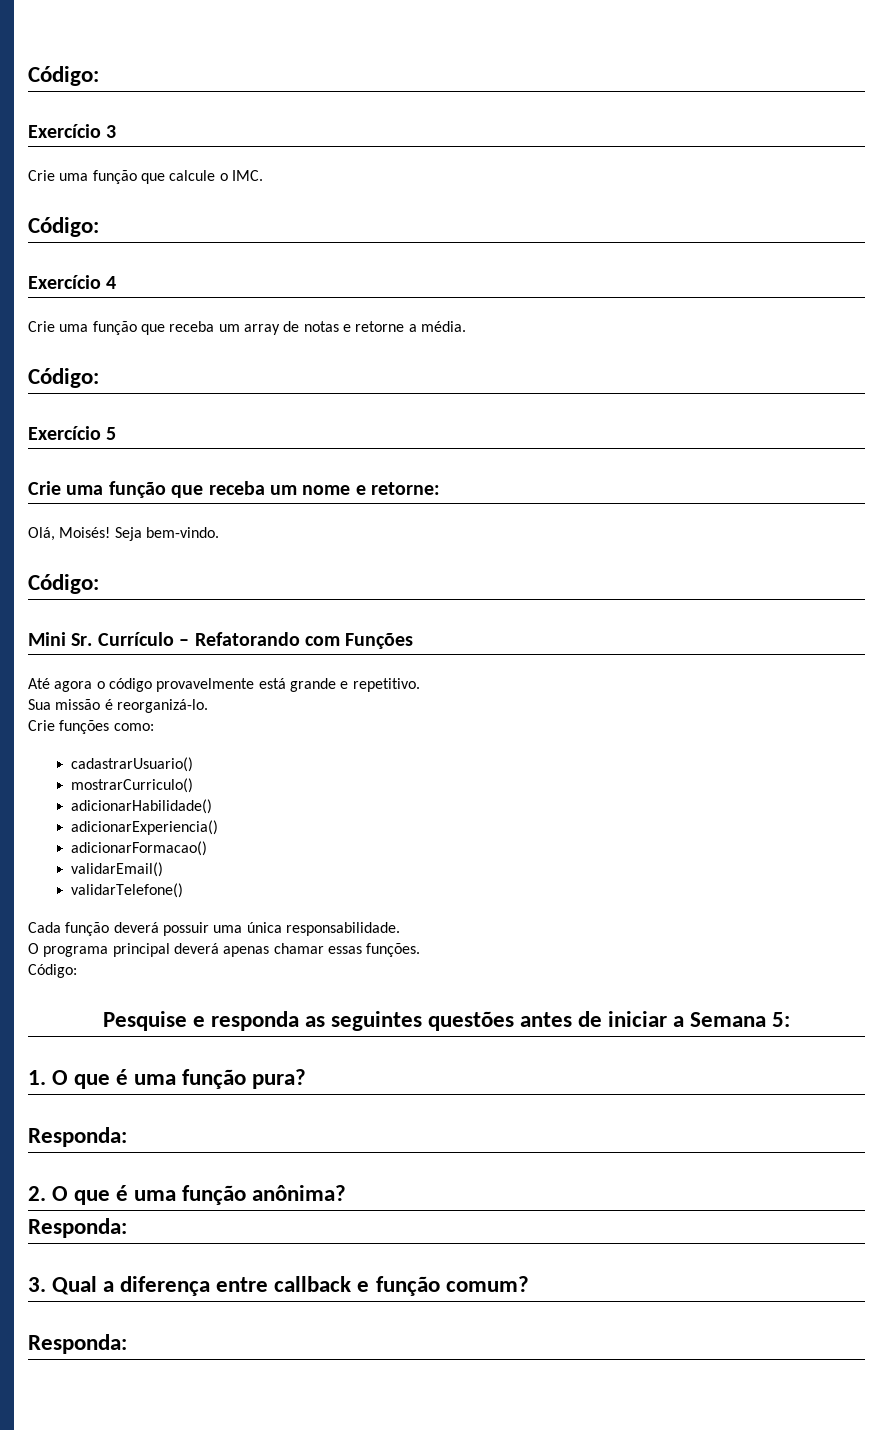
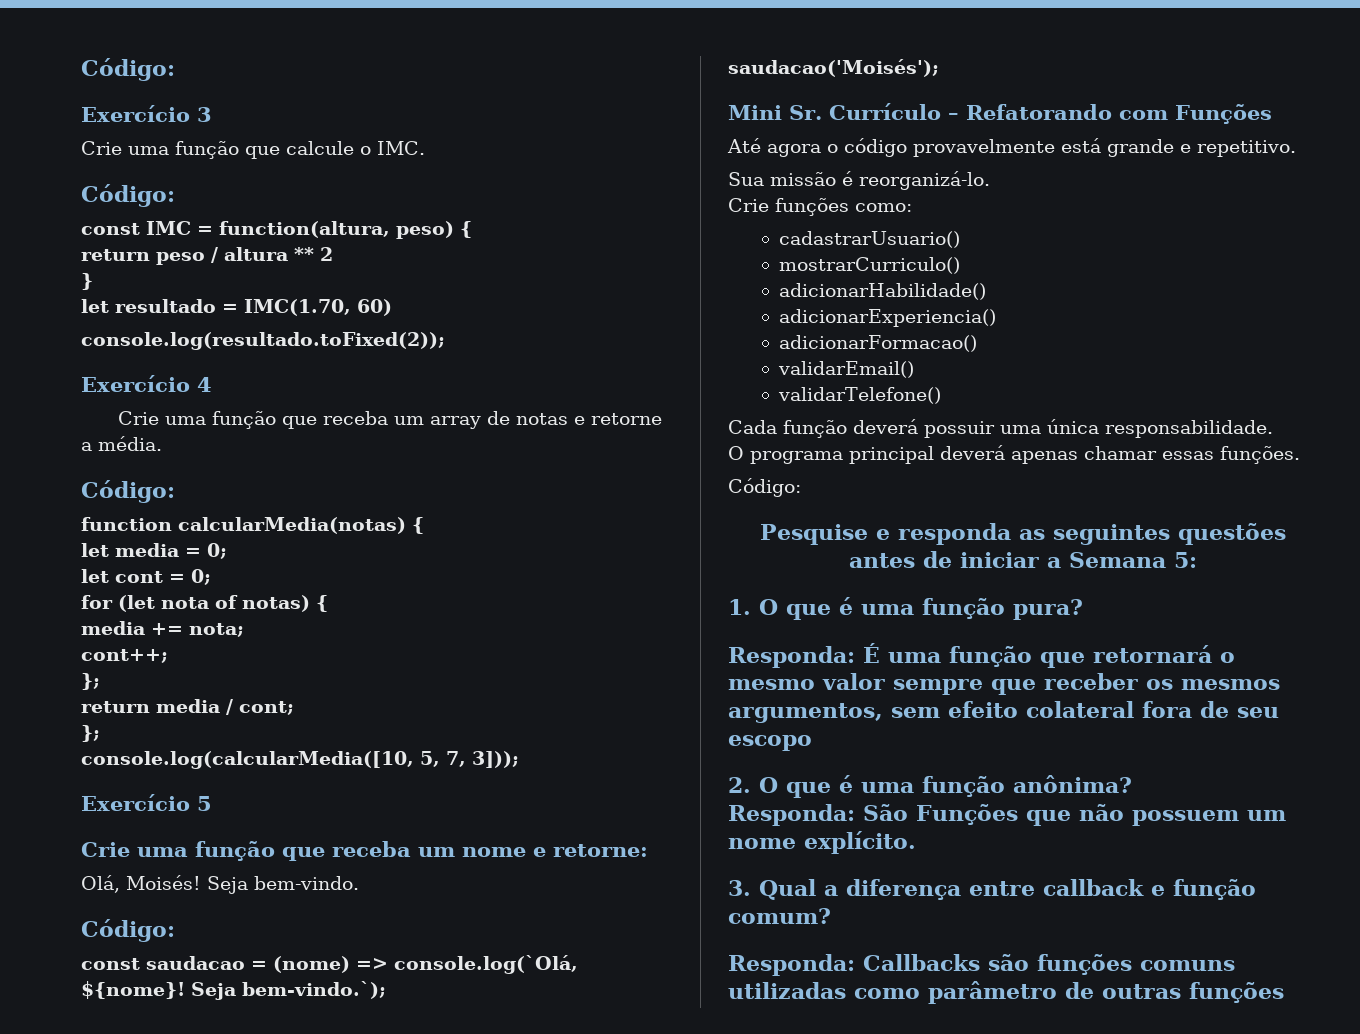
(99, 227) none -> [81,221,472,239] [81,247,333,265] [81,273,93,290] [81,299,392,316] [81,332,445,350] // const IMC = function(altura, peso) { // return peso / altura ** 2 // } // let resultado = IMC(1.70, 60) // console.log(resultado.toFixed(2));
(99, 378) none -> [81,517,424,534] [81,543,227,559] [81,569,211,585] [81,595,328,612] [81,621,244,637] [81,649,168,663] [81,673,100,690] [81,699,294,715] [81,725,100,742] [81,751,519,769] // function calcularMedia(notas) { // let media = 0; // let cont = 0; // for (let nota of notas) { // media += nota; // cont++; // }; // return media / cont; // }; // console.log(calcularMedia([10, 5, 7, 3]));
(99, 584) none -> [81,955,578,974] [81,981,386,1000] [728,59,939,77] // const saudacao = (nome) => console.log(`Olá, ${nome}! Seja bem-vindo.`); // saudacao('Moisés');
(127, 1137) none -> [863,643,1235,668] [728,673,1280,695] [728,701,1279,723] [728,735,812,751] É uma função que retornará o mesmo valor sempre que receber os mesmos argumentos, sem efeito colateral fora de seu escopo
(127, 1228) none -> [863,804,1286,826] [728,831,916,854] São Funções que não possuem um nome explícito.
(127, 1344) none -> [863,954,1235,975] [728,981,1284,1004] Callbacks são funções comuns utilizadas como parâmetro de outras funções

